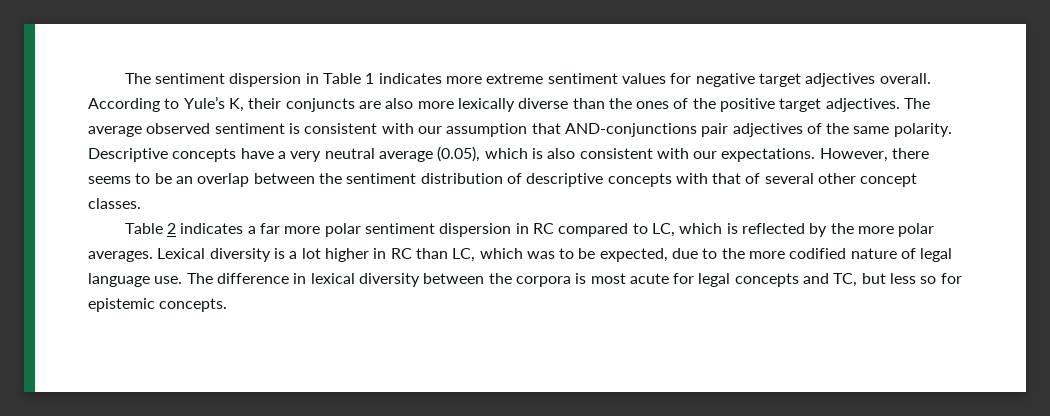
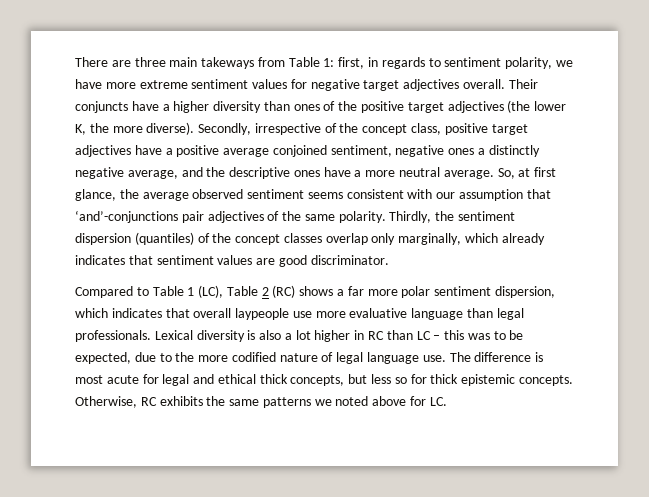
[124,73,442,87] The sentiment dispersion in Table 1 indicates -> [75,57,573,69] [75,79,102,89] There are three main takeways from Table 1: first, in regards to sentiment polarity, we have
[88,96,632,112] According to Yule’s K, their conjuncts are also more lexically diverse than the -> [508,79,538,89] [75,101,290,113] Their conjuncts have a higher diversity than
[825,98,931,112] adjectives. The -> [447,100,567,113] [75,122,528,135] [75,145,540,157] [75,167,557,179] [75,189,139,201] adjectives (the lower K, the more diverse). Secondly, irrespective of the concept class, positive target adjectives have a positive average conjoined sentiment, negative ones a distinctly negative average, and the descriptive ones have a more neutral average. So, at first glance, the
[288,123,300,134] is -> [307,192,343,199] seems
[564,123,697,137] AND-conjunctions -> [75,210,178,223] ‘and’-conjunctions
[88,146,930,162] [88,173,918,187] [88,198,141,209] [124,223,244,234] Descriptive concepts have a very neutral average (0.05), which is also consistent with our expectations. However, there seems to be an overlap between the sentiment distribution of descriptive concepts with that of several other concept classes. // Table 2 indicates -> [389,211,516,223] [75,232,545,245] [75,255,389,267] [75,285,334,298] Thirdly, the sentiment dispersion (quantiles) of the concept classes overlap only marginally, which already indicates that sentiment values are good discriminator. // Compared to Table 1 (LC), Table 2 (RC) shows
[439,223,935,237] [88,251,153,262] dispersion in RC compared to LC, which is reflected by the more polar averages. -> [494,286,555,298] [75,308,524,320] [75,330,151,342] dispersion, which indicates that overall laypeople use more evaluative language than legal professionals.
(285, 253) none -> [259,330,282,340] also
[452,248,523,262] LC, which -> [416,330,465,340] LC – this
[293,273,571,287] in lexical diversity between the corpora -> (532, 357) none
[734,273,858,287] concepts and TC, -> [193,374,345,386] and ethical thick concepts,
(962, 278) none -> [430,374,459,384] thick
(228, 305) none -> [75,396,447,408] Otherwise, RC exhibits the same patterns we noted above for LC.

